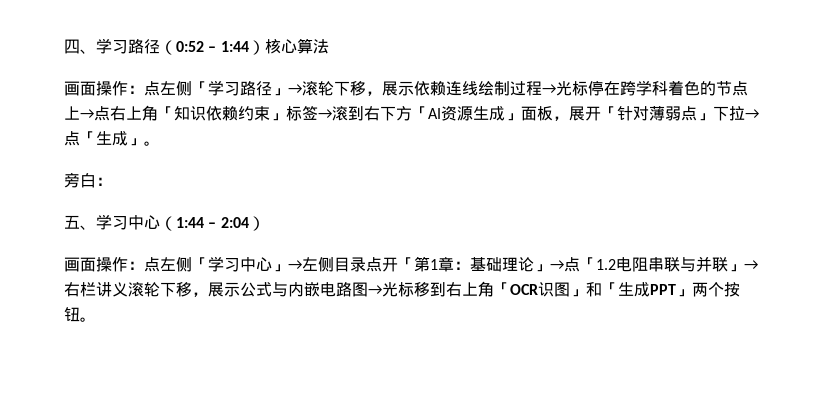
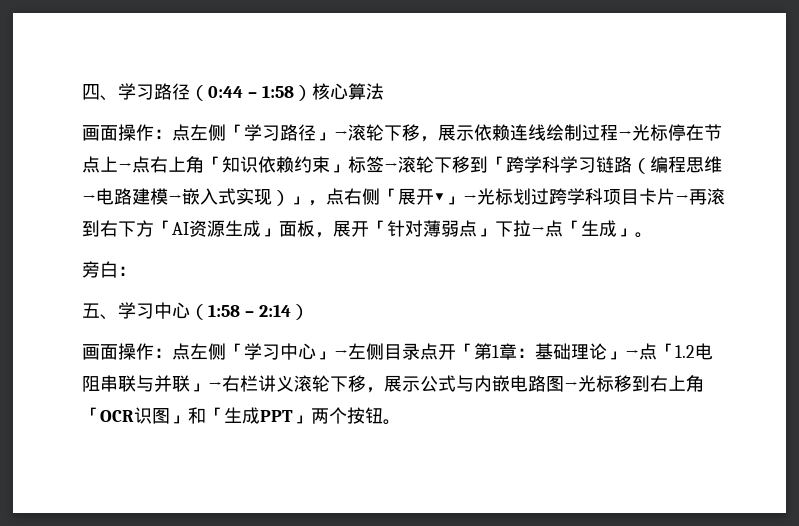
[176,41,249,52] 0:52 – 1:44 -> [208,85,294,98] 0:44 – 1:58
[620,80,716,96] 跨学科着色的 -> (704, 132) none
(348, 113) none -> [416,156,722,174] [82,188,725,206] 轮下移到「跨学科学习链路（编程思维→电路建模→嵌入式实现）」，点右侧「展开▼」→光标划过跨学科项目卡片→再滚
[176,217,249,228] 1:44 – 2:04 -> [208,304,291,317] 1:58 – 2:14

